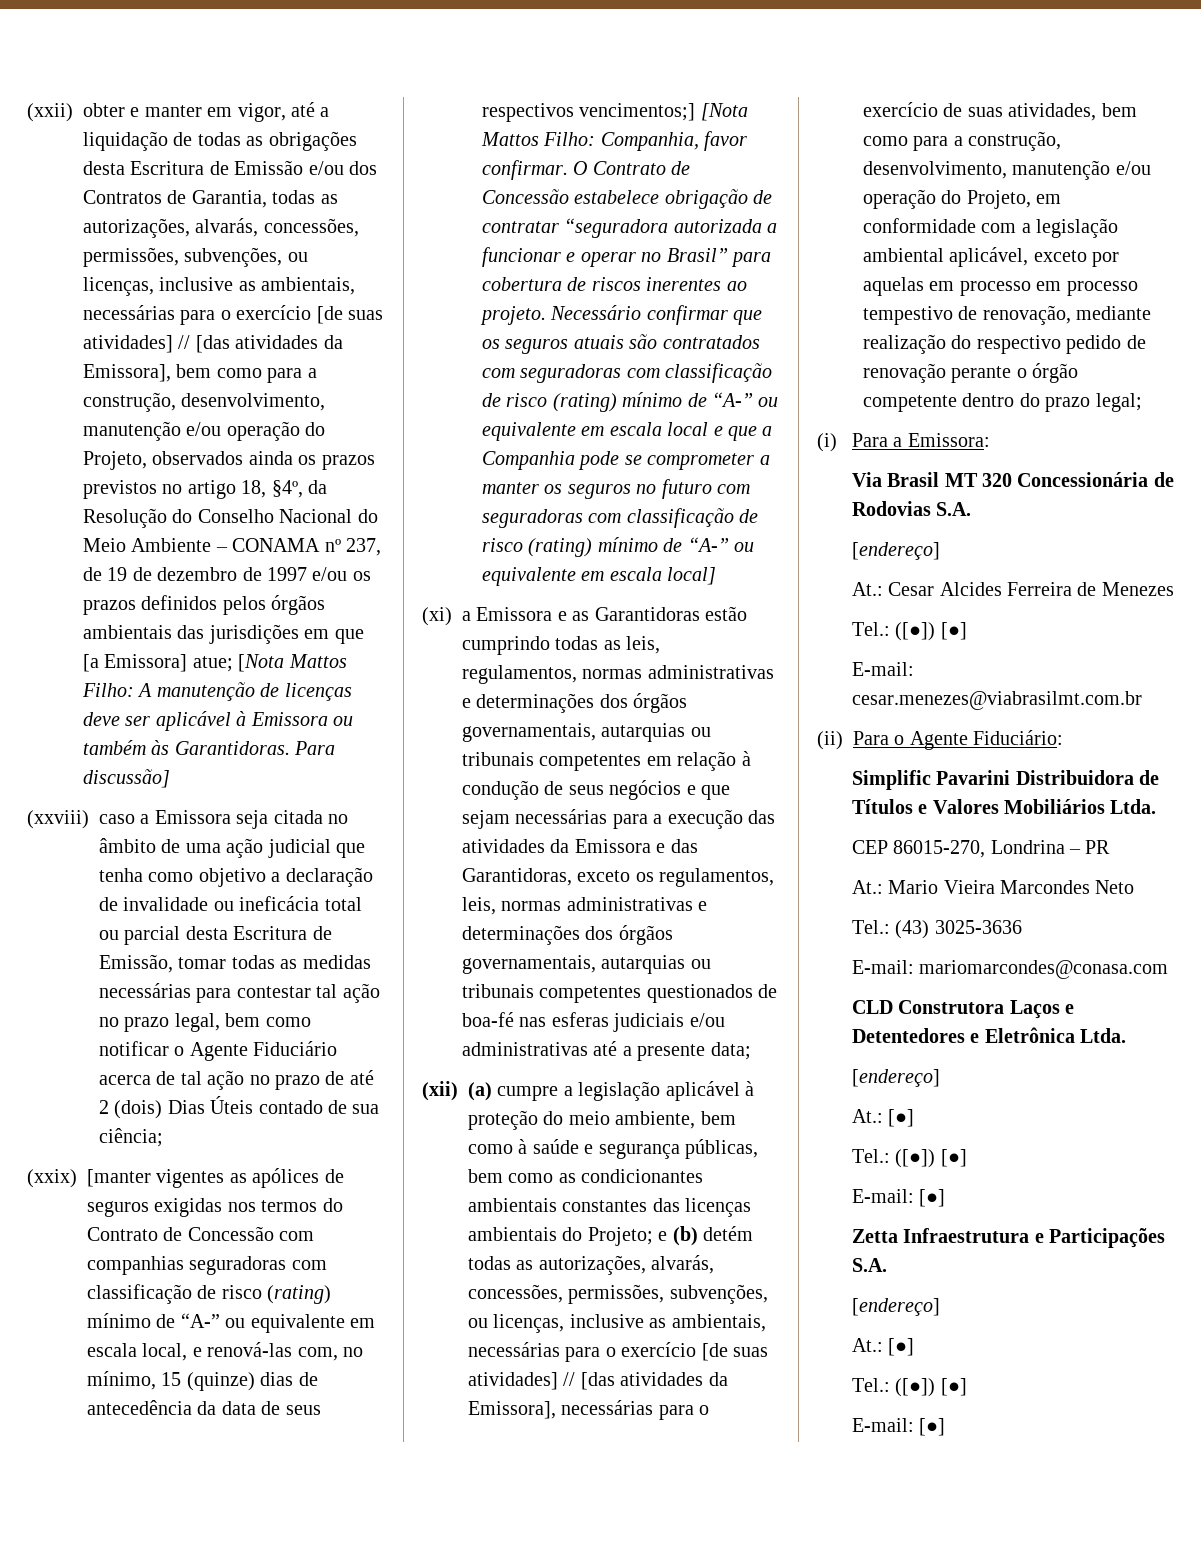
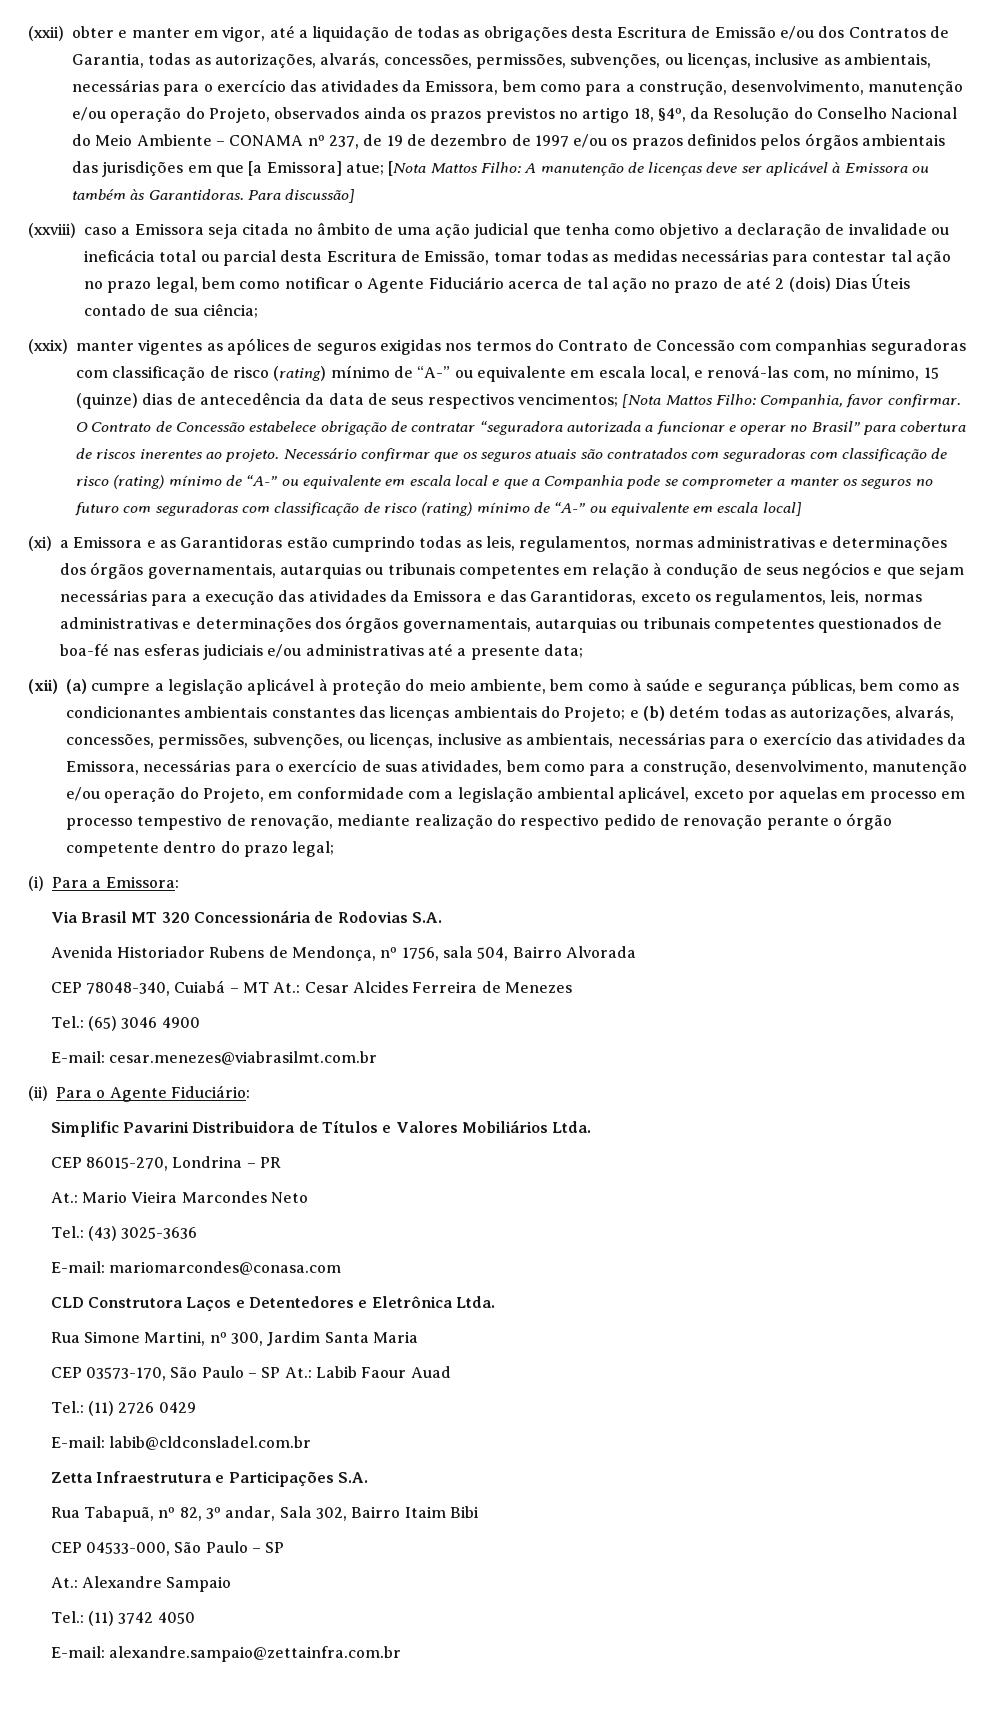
[316,306,383,324] [83,335,343,353] [83,364,171,382] [de suas atividades] // [das atividades da Emissora], -> [290,80,499,95] das atividades da Emissora,
[87,1169,151,1187] [manter -> [76,341,134,351] manter
[579,103,696,121] vencimentos;] -> [517,393,618,407] vencimentos;
[701,1343,768,1361] [468,1372,728,1390] [468,1401,556,1419] [de suas atividades] // [das atividades da Emissora], -> [835,733,967,745] [66,760,139,775] das atividades da Emissora,
[851,542,940,560] [endereço] // -> [50,946,636,961] [50,980,270,996] Avenida Historiador Rubens de Mendonça, nº 1756, sala 504, Bairro Alvorada // CEP 78048-340, Cuiabá – MT
[895,622,967,641] ([●]) [●] -> [88,1016,200,1031] (65) 3046 4900
[851,1069,940,1087] [851,1109,915,1127] [851,1149,967,1168] [851,1189,946,1207] [endereço] // At.: [●] // Tel.: ([●]) [●] // E-mail: [●] -> [50,1331,419,1346] [50,1366,451,1381] [50,1401,196,1416] [50,1436,312,1450] Rua Simone Martini, nº 300, Jardim Santa Maria // CEP 03573-170, São Paulo – SP At.: Labib Faour Auad // Tel.: (11) 2726 0429 // E-mail: labib@cldconsladel.com.br
[851,1298,940,1316] [851,1338,915,1356] [851,1378,967,1397] [851,1418,946,1436] [endereço] // At.: [●] // Tel.: ([●]) [●] // E-mail: [●] -> [50,1506,479,1522] [50,1541,285,1556] [50,1576,232,1592] [50,1611,195,1626] [50,1646,402,1662] Rua Tabapuã, nº 82, 3º andar, Sala 302, Bairro Itaim Bibi // CEP 04533-000, São Paulo – SP // At.: Alexandre Sampaio // Tel.: (11) 3742 4050 // E-mail: alexandre.sampaio@zettainfra.com.br

